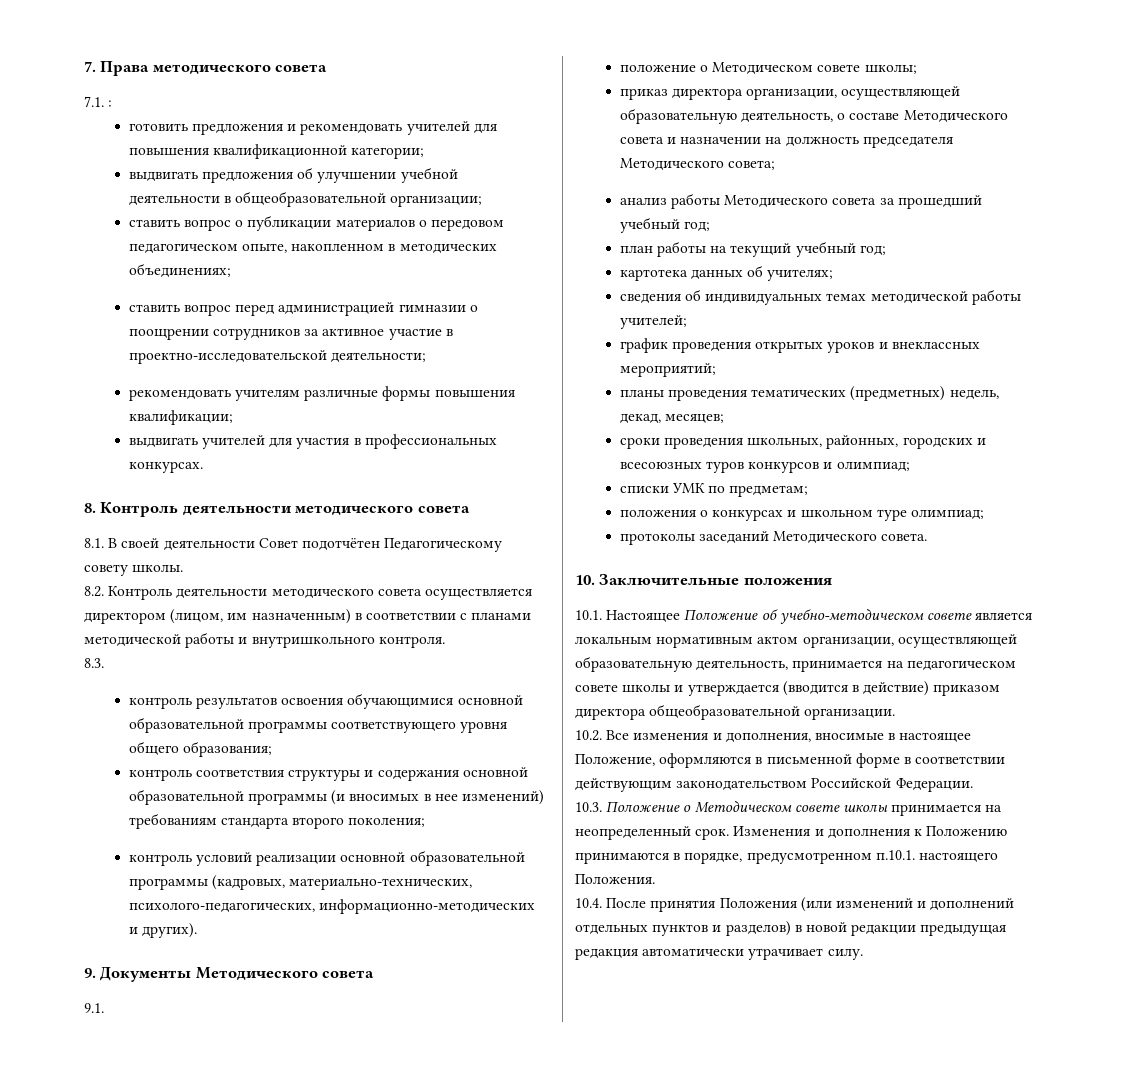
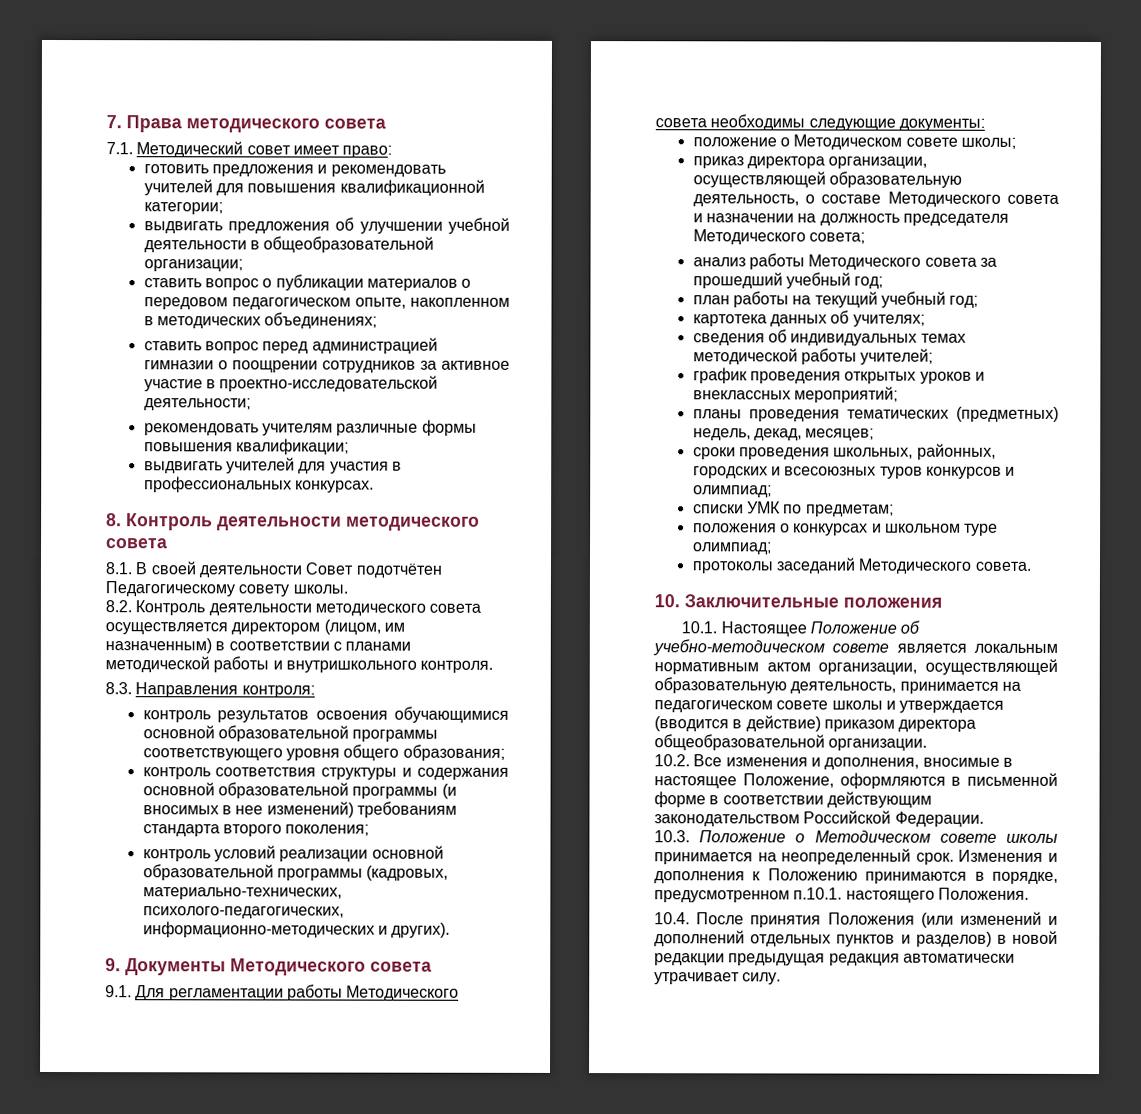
[108,100,113,107] : -> [136,141,393,158] Методический совет имеет право:
(104, 663) none -> [135,682,315,698] Направления контроля:
(104, 1008) none -> [135,984,460,1001] [655,114,985,131] Для регламентации работы Методического совета необходимы следующие документы:

